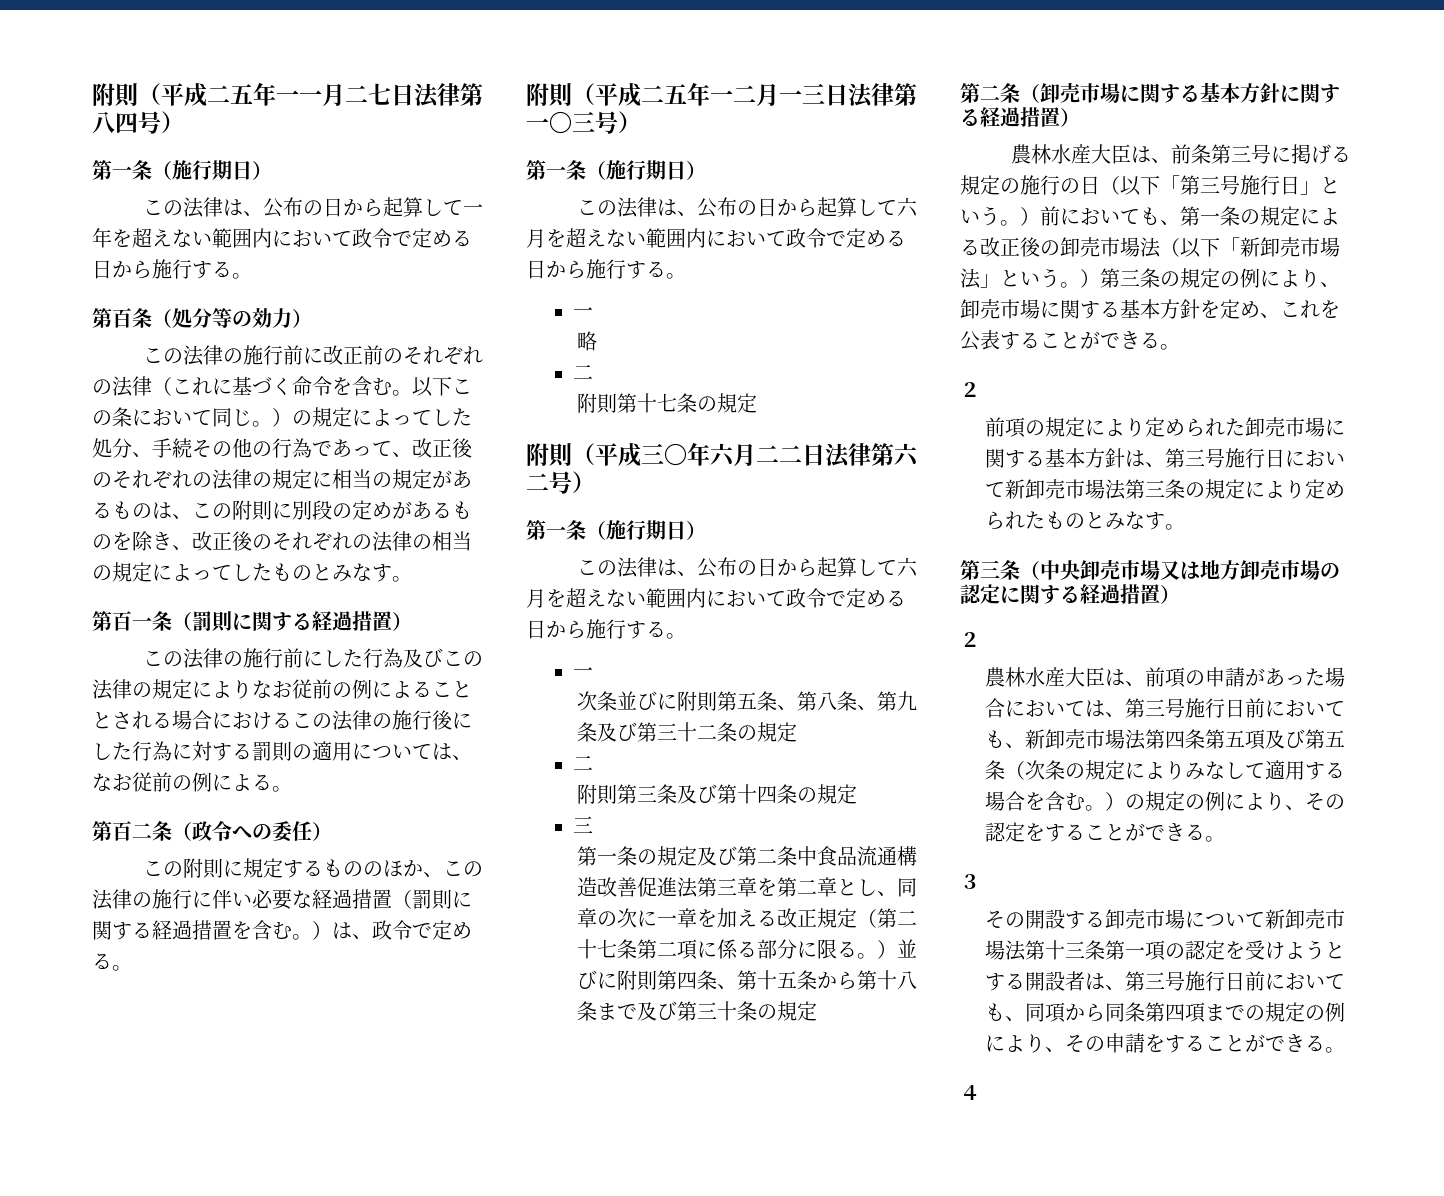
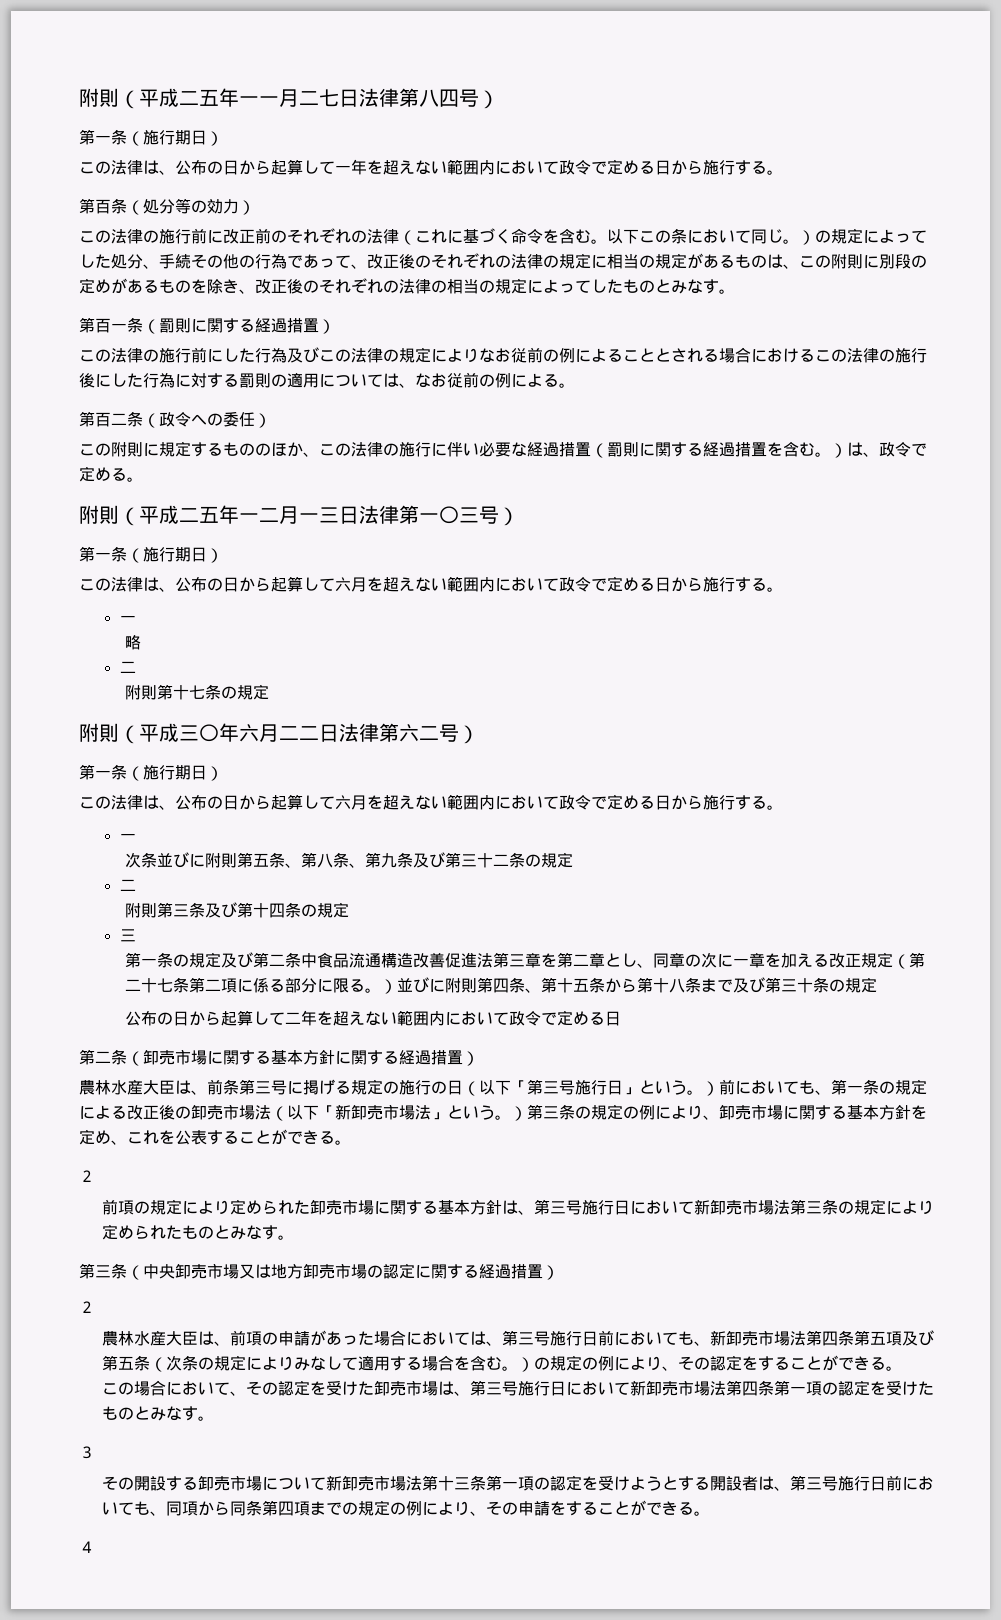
(817, 1011) none -> [124,1010,621,1026] // 公布の日から起算して二年を超えない範囲内において政令で定める日
(1226, 839) none -> [101,1380,934,1396] [101,1406,214,1421] // この場合において、その認定を受けた卸売市場は、第三号施行日において新卸売市場法第四条第一項の認定を受けたものとみなす。

